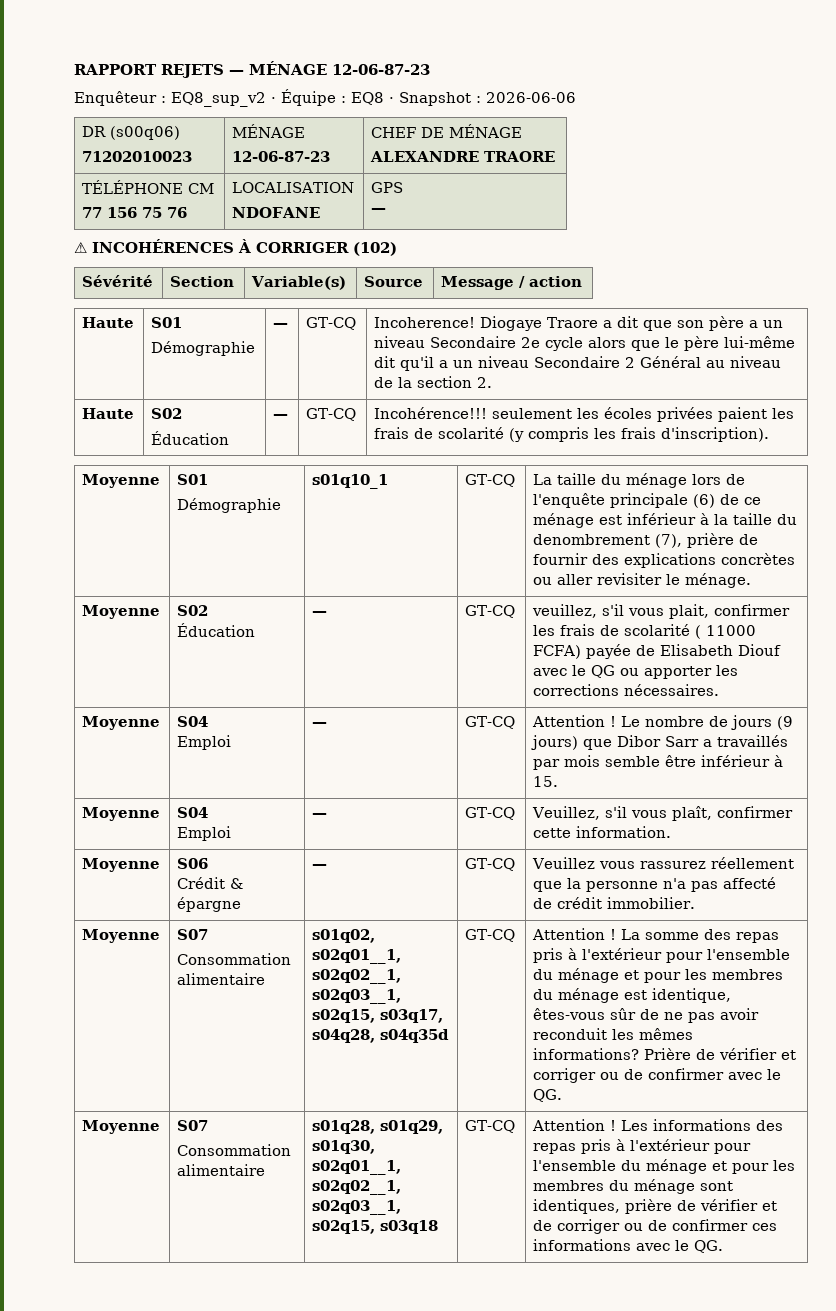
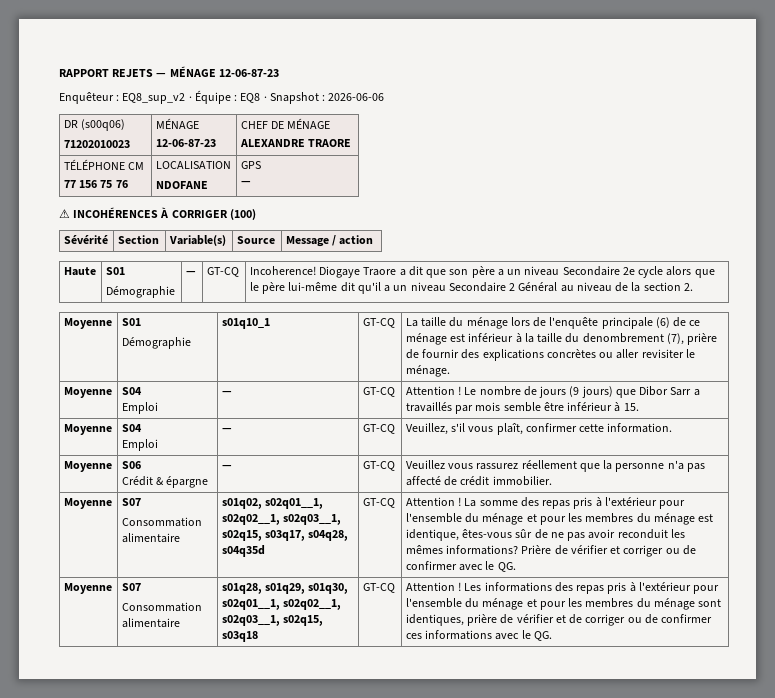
[353,242,397,256] (102) -> [229,209,256,220] (100)
[82,408,135,419] [151,408,183,419] [151,431,230,445] [273,414,289,419] [306,408,357,421] [374,407,795,422] [374,427,770,442] // Haute | S02 // Éducation | — | GT-CQ | Incohérence!!! seulement les écoles privées paient les frais de scolarité (y compris les frais d'inscription). -> (693, 287) none
[82,605,161,619] [177,605,209,616] [177,623,256,637] [312,611,328,616] [465,605,516,618] [532,604,791,619] [533,624,757,639] [533,644,782,659] [533,665,739,679] [533,684,720,696] // Moyenne | S02 // Éducation | — | GT-CQ | veuillez, s'il vous plait, confirmer les frais de scolarité ( 11000 FCFA) payée de Elisabeth Diouf avec le QG ou apporter les corrections nécessaires. -> (450, 371) none

